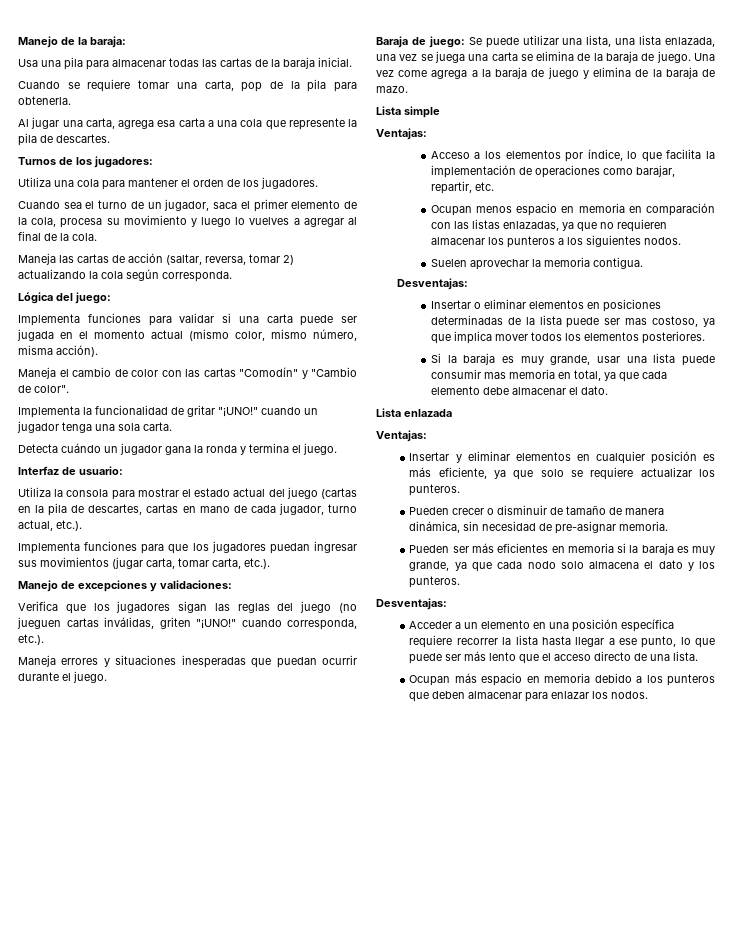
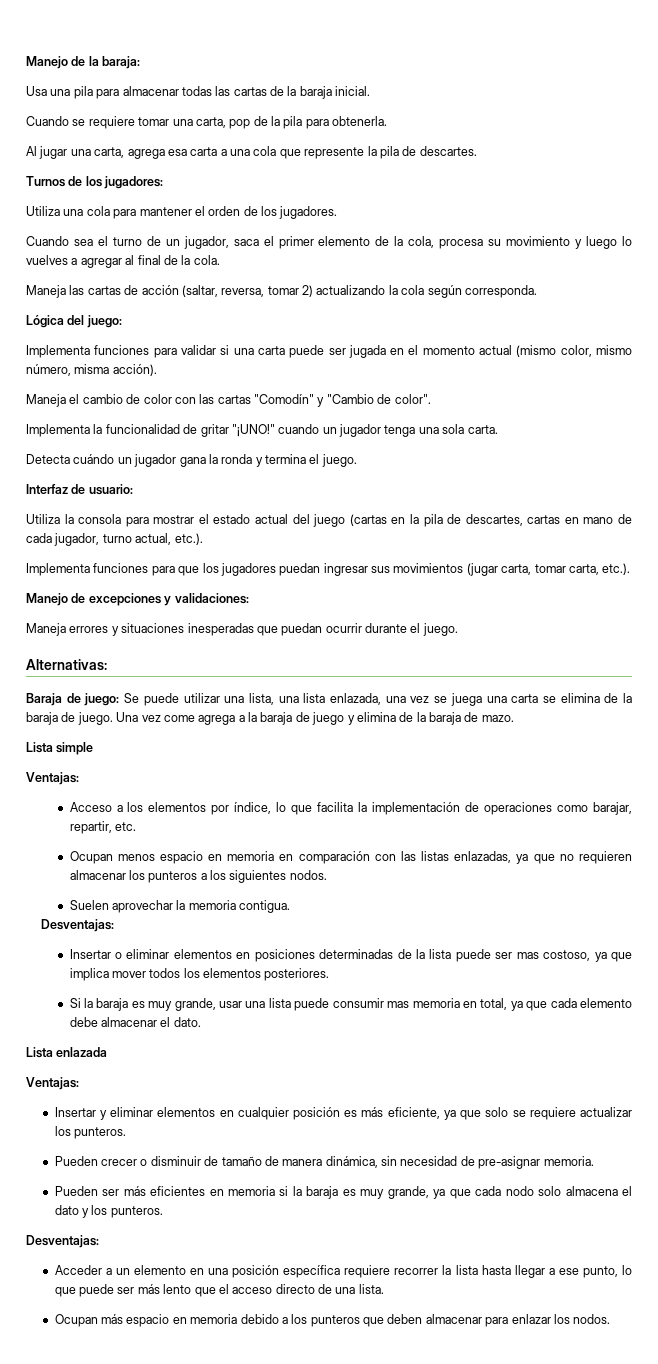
[18,601,357,614] [17,617,357,630] [18,634,44,645] // Verifica que los jugadores sigan las reglas del juego (no jueguen cartas inválidas, griten "¡UNO!" cuando corresponda, etc.). -> (249, 598) none
(107, 677) none -> [26,659,107,670] // Alternativas:

